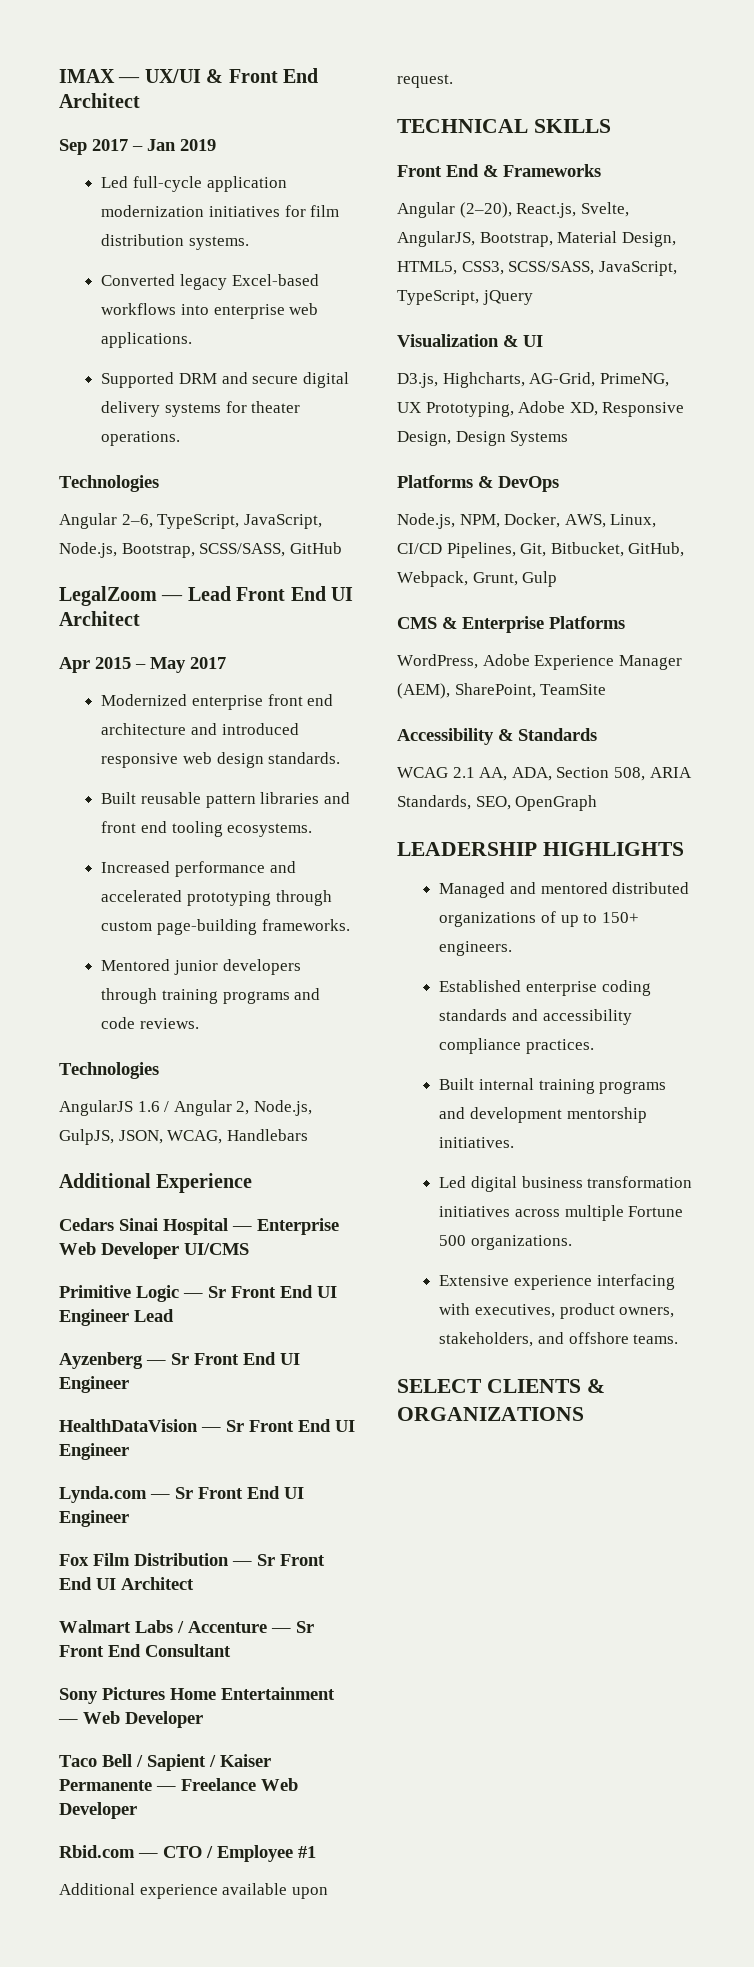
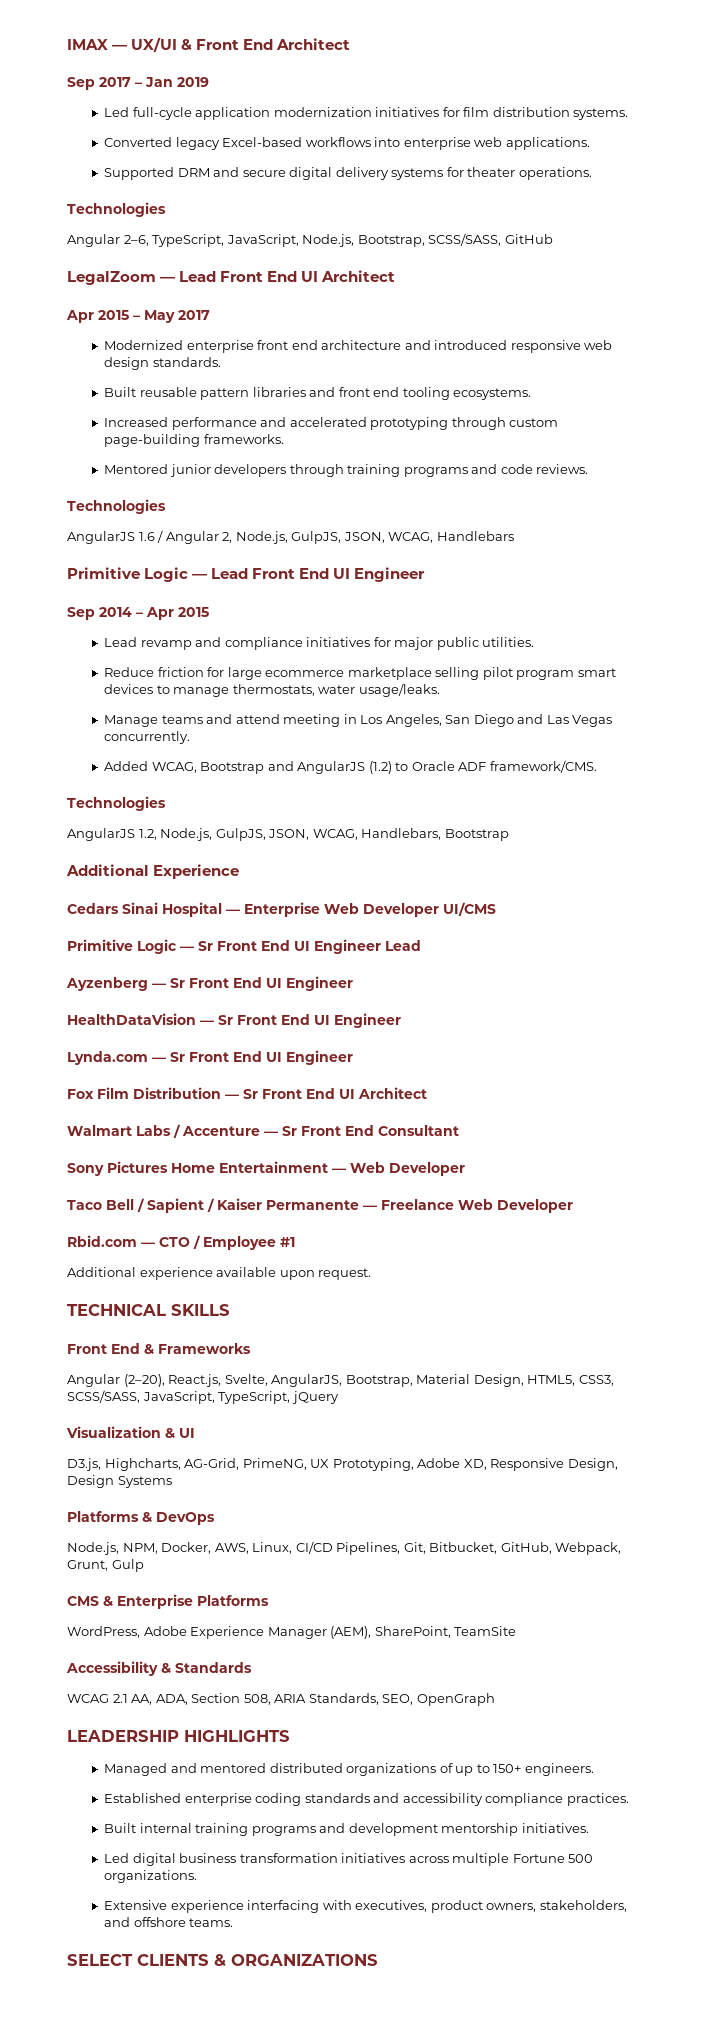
(308, 1135) none -> [67,567,426,582] [67,607,209,620] [104,637,535,650] [104,667,616,680] [104,683,440,697] [104,714,613,727] [104,731,191,744] [104,760,597,774] [67,796,166,811] [67,828,509,841] // Primitive Logic — Lead Front End UI Engineer // Sep 2014 – Apr 2015 // Lead revamp and compliance initiatives for major public utilities. // Reduce friction for large ecommerce marketplace selling pilot program smart devices to manage thermostats, water usage/leaks. // Manage teams and attend meeting in Los Angeles, San Diego and Las Vegas concurrently. // Added WCAG, Bootstrap and AngularJS (1.2) to Oracle ADF framework/CMS. // Technologies // AngularJS 1.2, Node.js, GulpJS, JSON, WCAG, Handlebars, Bootstrap

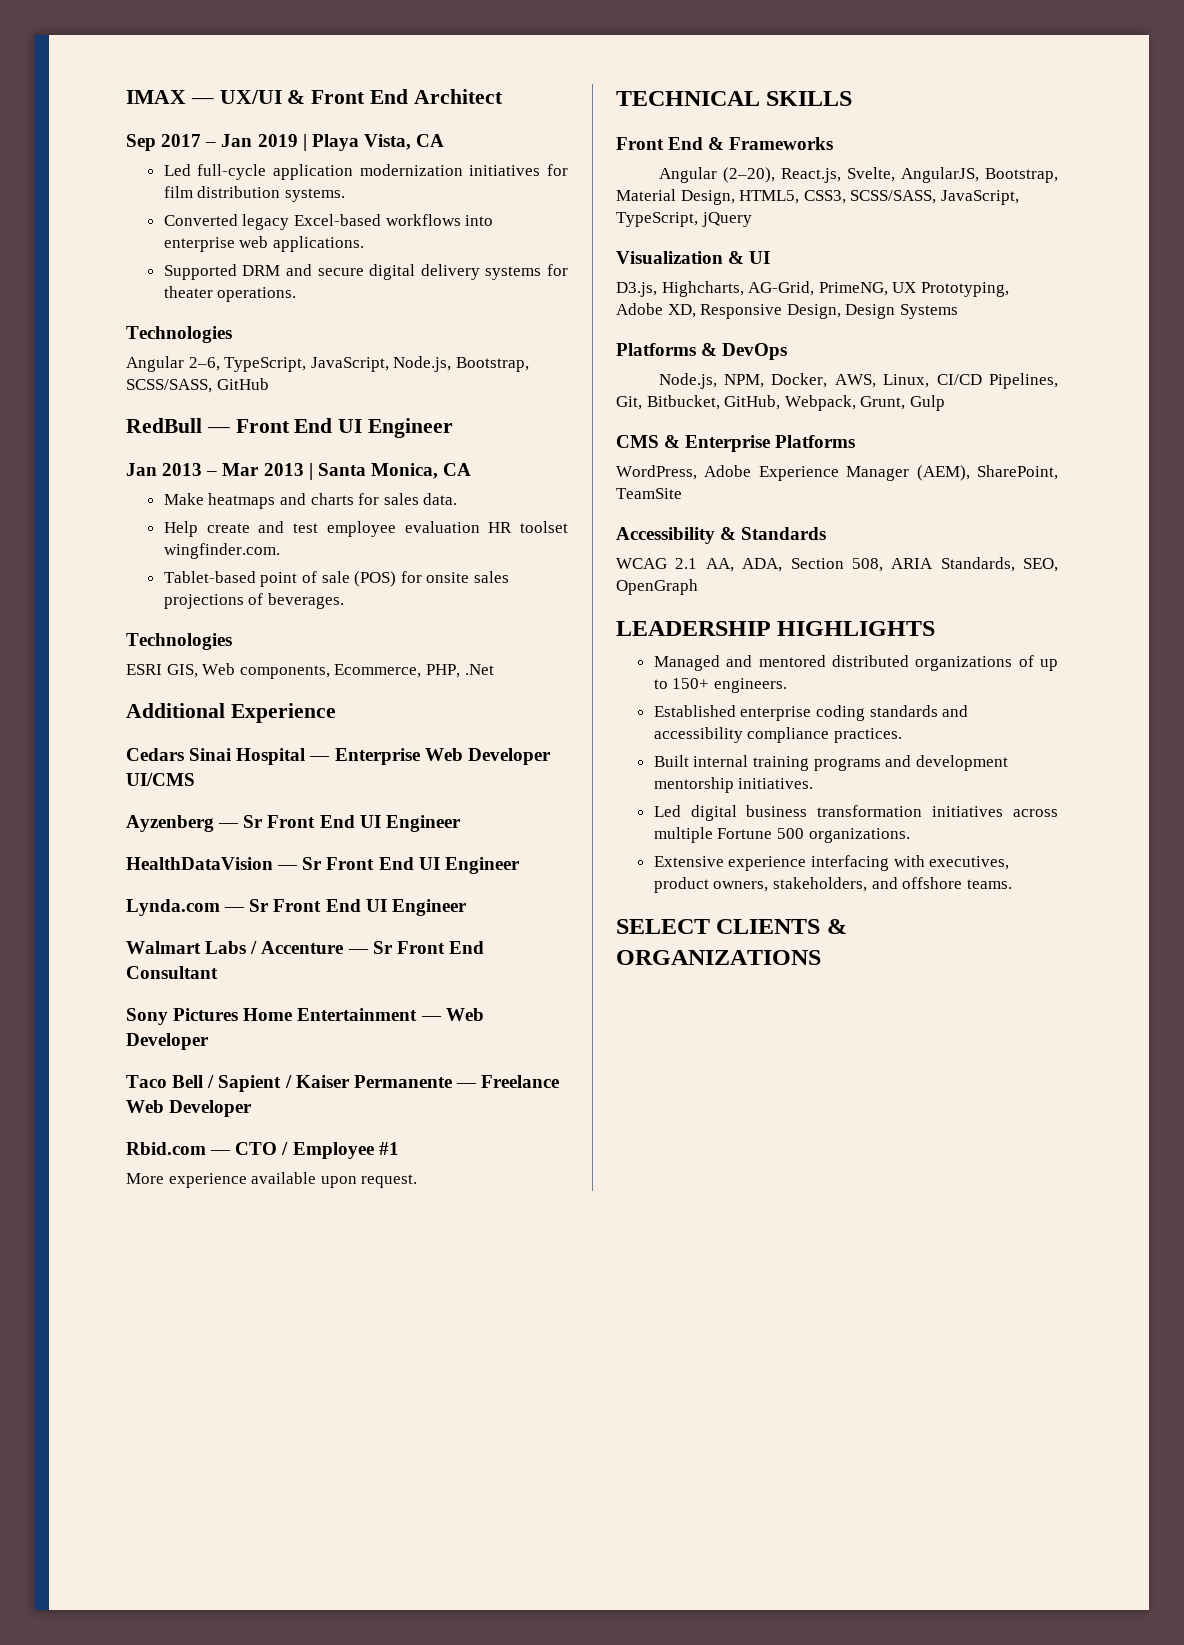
(209, 82) none -> [302,134,445,151] | Playa Vista, CA
[67,270,396,285] [66,310,210,323] [104,340,613,353] [104,357,221,370] [104,387,532,400] [104,417,559,430] [104,434,284,447] [104,464,589,477] [67,499,166,514] [67,530,514,544] [67,567,426,582] [67,607,209,620] [104,637,535,650] [104,667,616,680] [104,683,440,697] [104,714,613,727] [104,731,191,744] [104,760,597,774] [67,796,166,811] [67,828,509,841] LegalZoom — Lead Front End UI Architect // Apr 2015 – May 2017 // Modernized enterprise front end architecture and introduced responsive web design standards. // Built reusable pattern libraries and front end tooling ecosystems. // Increased performance and accelerated prototyping through custom page-building frameworks. // Mentored junior developers through training programs and code reviews. // Technologies // AngularJS 1.6 / Angular 2, Node.js, GulpJS, JSON, WCAG, Handlebars // Primitive Logic — Lead Front End UI Engineer // Sep 2014 – Apr 2015 // Lead revamp and compliance initiatives for major public utilities. // Reduce friction for large ecommerce marketplace selling pilot program smart devices to manage thermostats, water usage/leaks. // Manage teams and attend meeting in Los Angeles, San Diego and Las Vegas concurrently. // Added WCAG, Bootstrap and AngularJS (1.2) to Oracle ADF framework/CMS. // Technologies // AngularJS 1.2, Node.js, GulpJS, JSON, WCAG, Handlebars, Bootstrap -> [126,418,454,438] [126,463,472,480] [163,493,458,509] [163,521,568,537] [163,543,280,559] [163,571,509,587] [163,593,344,609] [126,633,232,650] [126,663,494,679] RedBull — Front End UI Engineer // Jan 2013 – Mar 2013 | Santa Monica, CA // Make heatmaps and charts for sales data. // Help create and test employee evaluation HR toolset wingfinder.com. // Tablet-based point of sale (POS) for onsite sales projections of beverages. // Technologies // ESRI GIS, Web components, Ecommerce, PHP, .Net
[67,939,421,954] // Primitive Logic — Sr Front End UI Engineer Lead -> (195, 779) none
[67,1087,427,1099] // Fox Film Distribution — Sr Front End UI Architect -> (467, 907) none
[67,1267,136,1277] Additional -> [126,1173,164,1184] More

